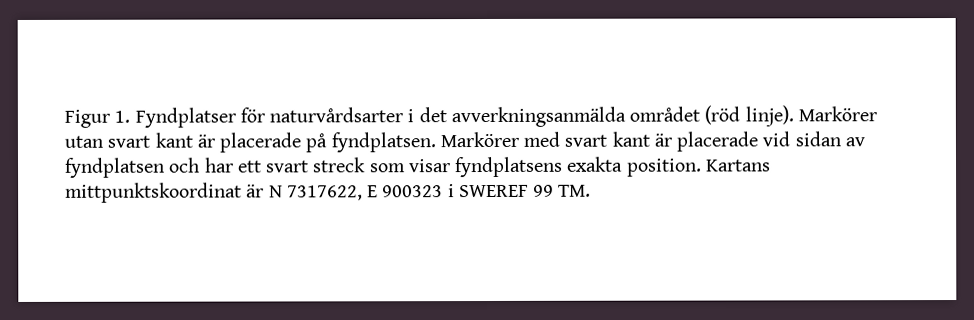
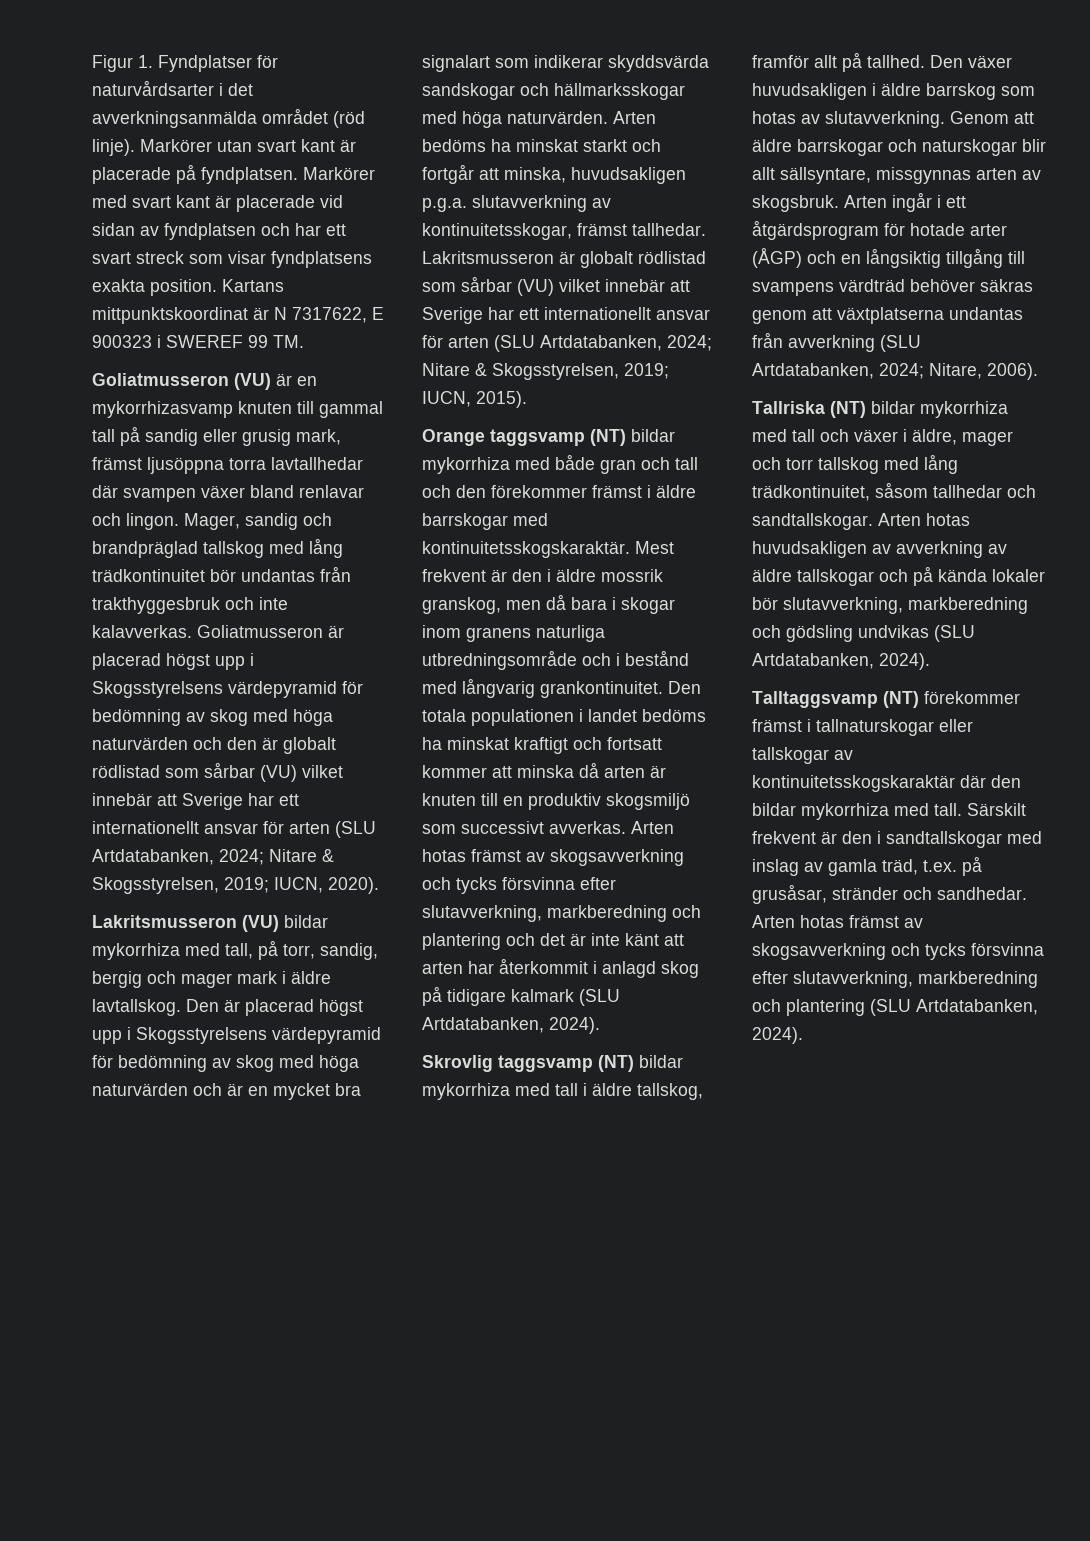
(592, 190) none -> [92,373,317,390] [92,401,383,418] [92,426,341,446] [92,457,363,474] [92,485,364,502] [92,513,332,530] [92,538,343,558] [92,566,351,582] [92,597,288,614] [92,625,344,638] [92,653,254,670] [92,681,363,698] [92,709,333,726] [92,737,336,754] [92,762,343,782] [92,793,299,810] [92,821,376,838] [92,849,334,865] [92,877,379,894] [92,915,328,932] [92,940,378,960] [92,971,331,988] [92,999,363,1016] [92,1027,381,1044] [92,1055,359,1072] [92,1083,361,1100] [422,55,709,72] [422,83,685,100] [422,111,656,128] [422,139,661,152] [422,164,686,184] [422,195,611,212] [422,223,706,240] [422,251,706,268] [422,276,690,296] [422,307,710,324] [422,335,712,352] [422,363,669,380] [422,391,527,408] [422,429,675,446] [422,454,698,474] [422,485,696,498] [422,513,548,530] [422,541,674,558] [422,569,663,582] [422,594,675,614] [422,625,605,642] [422,650,689,670] [422,678,701,698] [422,709,706,726] [422,737,662,754] [422,762,666,778] [422,793,690,810] [422,821,674,834] [422,849,684,866] [422,877,616,894] [422,905,701,922] [422,933,684,950] [422,958,699,978] [422,986,620,1006] [422,1017,600,1034] [422,1055,683,1072] [422,1083,703,1100] [752,52,1012,72] [752,83,1035,100] [752,111,1034,128] [752,139,1046,156] [752,167,1041,184] [752,192,966,212] [752,220,1007,240] [752,247,1025,268] [752,279,1033,296] [752,307,1023,324] [752,332,921,352] [752,363,1038,380] [752,401,1008,418] [752,429,1013,446] [752,454,958,474] [752,482,1036,501] [752,513,970,530] [752,541,1007,558] [752,566,1045,586] [752,597,1028,614] [752,625,975,642] [752,653,930,670] [752,691,1020,708] [752,719,973,736] [752,747,853,764] [752,775,1021,792] [752,803,1026,820] [752,831,1042,848] [752,856,982,876] [752,884,1027,904] [752,915,923,928] [752,943,1044,960] [752,971,1038,988] [752,999,1038,1016] [752,1027,803,1044] // Goliatmusseron (VU) är en mykorrhizasvamp knuten till gammal tall på sandig eller grusig mark, främst ljusöppna torra lavtallhedar där svampen växer bland renlavar och lingon. Mager, sandig och brandpräglad tallskog med lång trädkontinuitet bör undantas från trakthyggesbruk och inte kalavverkas. Goliatmusseron är placerad högst upp i Skogsstyrelsens värdepyramid för bedömning av skog med höga naturvärden och den är globalt rödlistad som sårbar (VU) vilket innebär att Sverige har ett internationellt ansvar för arten (SLU Artdatabanken, 2024; Nitare & Skogsstyrelsen, 2019; IUCN, 2020). // Lakritsmusseron (VU) bildar mykorrhiza med tall, på torr, sandig, bergig och mager mark i äldre lavtallskog. Den är placerad högst upp i Skogsstyrelsens värdepyramid för bedömning av skog med höga naturvärden och är en mycket bra signalart som indikerar skyddsvärda sandskogar och hällmarksskogar med höga naturvärden. Arten bedöms ha minskat starkt och fortgår att minska, huvudsakligen p.g.a. slutavverkning av kontinuitetsskogar, främst tallhedar. Lakritsmusseron är globalt rödlistad som sårbar (VU) vilket innebär att Sverige har ett internationellt ansvar för arten (SLU Artdatabanken, 2024; Nitare & Skogsstyrelsen, 2019; IUCN, 2015). // Orange taggsvamp (NT) bildar mykorrhiza med både gran och tall och den förekommer främst i äldre barrskogar med kontinuitetsskogskaraktär. Mest frekvent är den i äldre mossrik granskog, men då bara i skogar inom granens naturliga utbredningsområde och i bestånd med långvarig grankontinuitet. Den totala populationen i landet bedöms ha minskat kraftigt och fortsatt kommer att minska då arten är knuten till en produktiv skogsmiljö som successivt avverkas. Arten hotas främst av skogsavverkning och tycks försvinna efter slutavverkning, markberedning och plantering och det är inte känt att arten har återkommit i anlagd skog på tidigare kalmark (SLU Artdatabanken, 2024). // Skrovlig taggsvamp (NT) bildar mykorrhiza med tall i äldre tallskog, framför allt på tallhed. Den växer huvudsakligen i äldre barrskog som hotas av slutavverkning. Genom att äldre barrskogar och naturskogar blir allt sällsyntare, missgynnas arten av skogsbruk. Arten ingår i ett åtgärdsprogram för hotade arter (ÅGP) och en långsiktig tillgång till svampens värdträd behöver säkras genom att växtplatserna undantas från avverkning (SLU Artdatabanken, 2024; Nitare, 2006). // Tallriska (NT) bildar mykorrhiza med tall och växer i äldre, mager och torr tallskog med lång trädkontinuitet, såsom tallhedar och sandtallskogar. Arten hotas huvudsakligen av avverkning av äldre tallskogar och på kända lokaler bör slutavverkning, markberedning och gödsling undvikas (SLU Artdatabanken, 2024). // Talltaggsvamp (NT) förekommer främst i tallnaturskogar eller tallskogar av kontinuitetsskogskaraktär där den bildar mykorrhiza med tall. Särskilt frekvent är den i sandtallskogar med inslag av gamla träd, t.ex. på grusåsar, stränder och sandhedar. Arten hotas främst av skogsavverkning och tycks försvinna efter slutavverkning, markberedning och plantering (SLU Artdatabanken, 2024).

